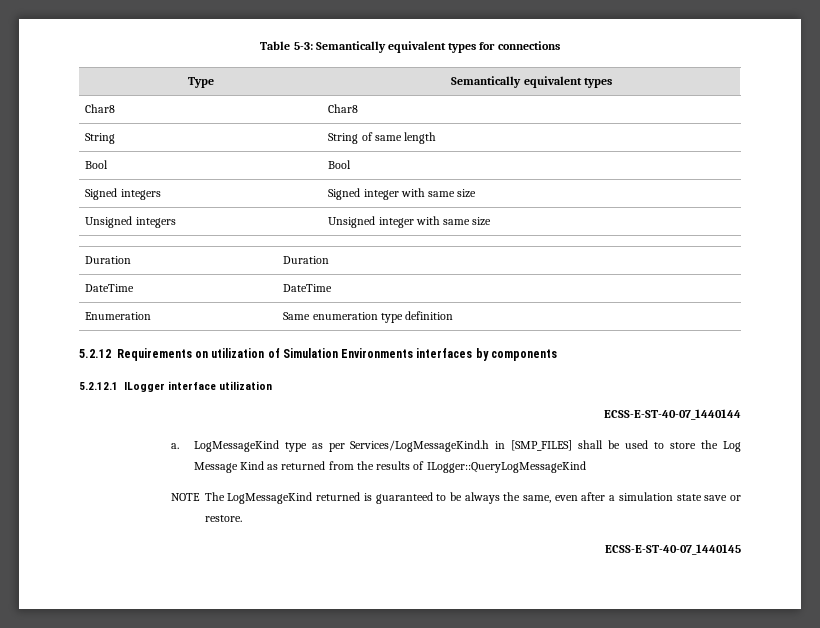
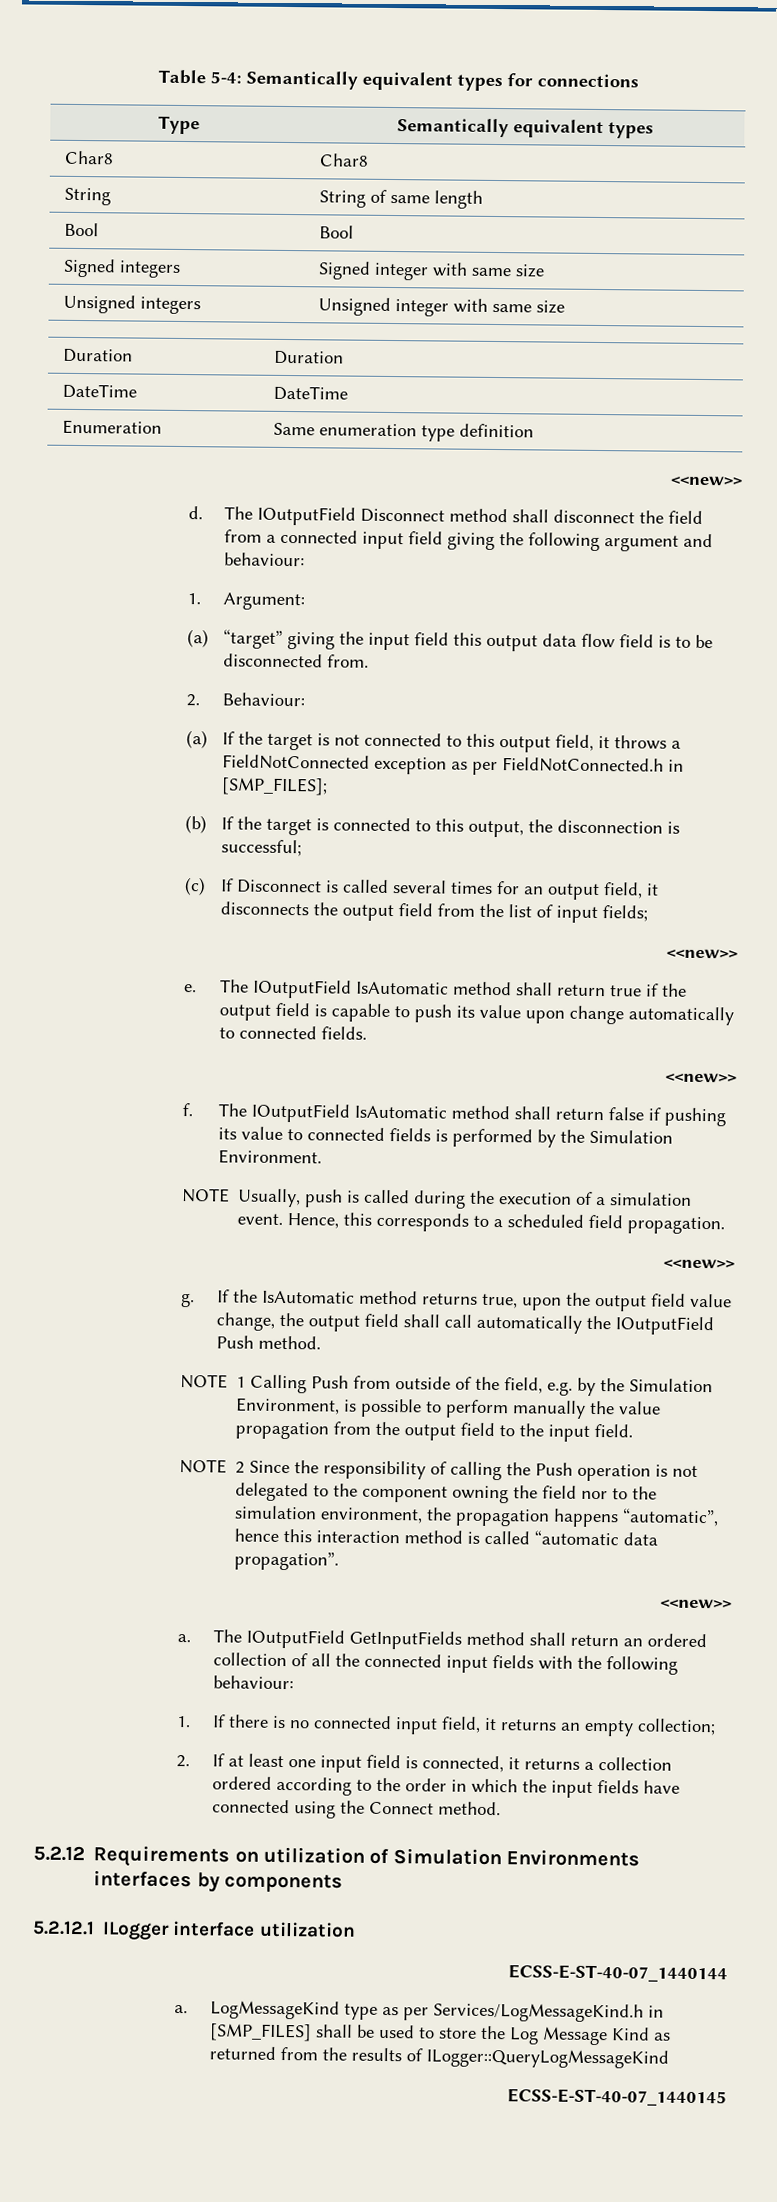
[293,42,313,50] 5-3: -> [209,71,242,84] 5-4:
(454, 315) none -> [670,475,743,486] [188,506,703,526] [223,529,713,552] [223,552,305,567] [187,592,305,611] [187,629,713,652] [222,653,369,668] [186,692,305,707] [186,730,681,753] [221,754,684,776] [220,777,328,796] [185,815,680,838] [220,839,302,857] [184,877,659,901] [219,901,648,924] [666,948,738,959] [184,979,687,999] [218,1002,734,1026] [218,1025,367,1040] [665,1072,737,1083] [182,1103,726,1127] [217,1126,673,1148] [217,1149,322,1165] [182,1188,693,1209] [237,1212,726,1235] [663,1258,735,1269] [181,1289,732,1312] [215,1312,714,1336] [215,1335,321,1350] [180,1374,714,1397] [235,1397,662,1419] [235,1421,634,1442] [179,1459,699,1482] [235,1482,658,1504] [234,1505,720,1528] [234,1528,659,1546] [234,1551,340,1571] [660,1598,732,1609] [177,1629,707,1650] [212,1652,678,1675] [212,1675,294,1690] [176,1714,716,1737] [176,1753,672,1773] [211,1776,680,1798] [211,1799,501,1819] // <<new>> // d. The IOutputField Disconnect method shall disconnect the field from a connected input field giving the following argument and behaviour: // 1. Argument: // (a) “target” giving the input field this output data flow field is to be disconnected from. // 2. Behaviour: // (a) If the target is not connected to this output field, it throws a FieldNotConnected exception as per FieldNotConnected.h in [SMP_FILES]; // (b) If the target is connected to this output, the disconnection is successful; // (c) If Disconnect is called several times for an output field, it disconnects the output field from the list of input fields; // <<new>> // e. The IOutputField IsAutomatic method shall return true if the output field is capable to push its value upon change automatically to connected fields. // <<new>> // f. The IOutputField IsAutomatic method shall return false if pushing its value to connected fields is performed by the Simulation Environment. // NOTE Usually, push is called during the execution of a simulation event. Hence, this corresponds to a scheduled field propagation. // <<new>> // g. If the IsAutomatic method returns true, upon the output field value change, the output field shall call automatically the IOutputField Push method. // NOTE 1 Calling Push from outside of the field, e.g. by the Simulation Environment, is possible to perform manually the value propagation from the output field to the input field. // NOTE 2 Since the responsibility of calling the Push operation is not delegated to the component owning the field nor to the simulation environment, the propagation happens “automatic”, hence this interaction method is called “automatic data propagation”. // <<new>> // a. The IOutputField GetInputFields method shall return an ordered collection of all the connected input fields with the following behaviour: // 1. If there is no connected input field, it returns an empty collection; // 2. If at least one input field is connected, it returns a collection ordered according to the order in which the input fields have connected using the Connect method.
[170,492,741,504] [204,515,242,522] // NOTE The LogMessageKind returned is guaranteed to be always the same, even after a simulation state save or restore. -> (669, 2058) none

